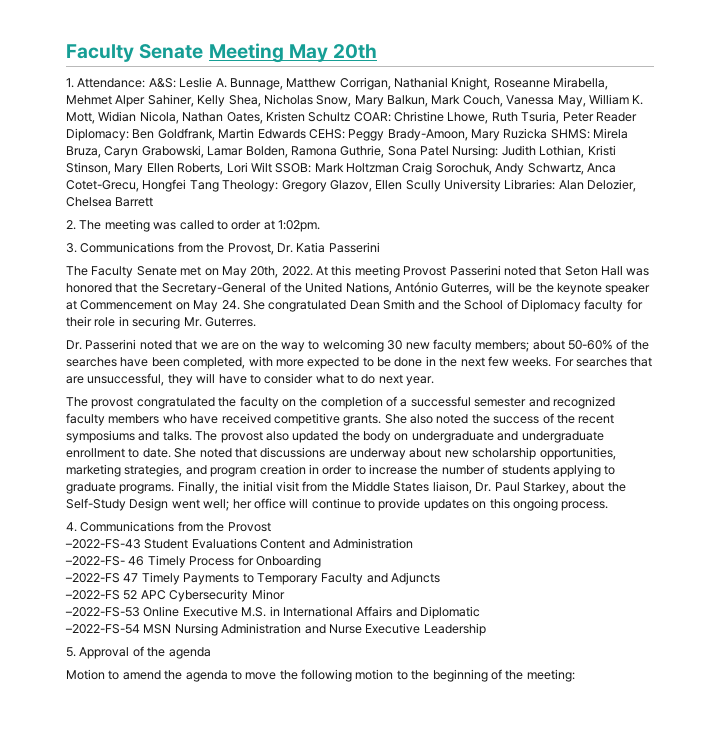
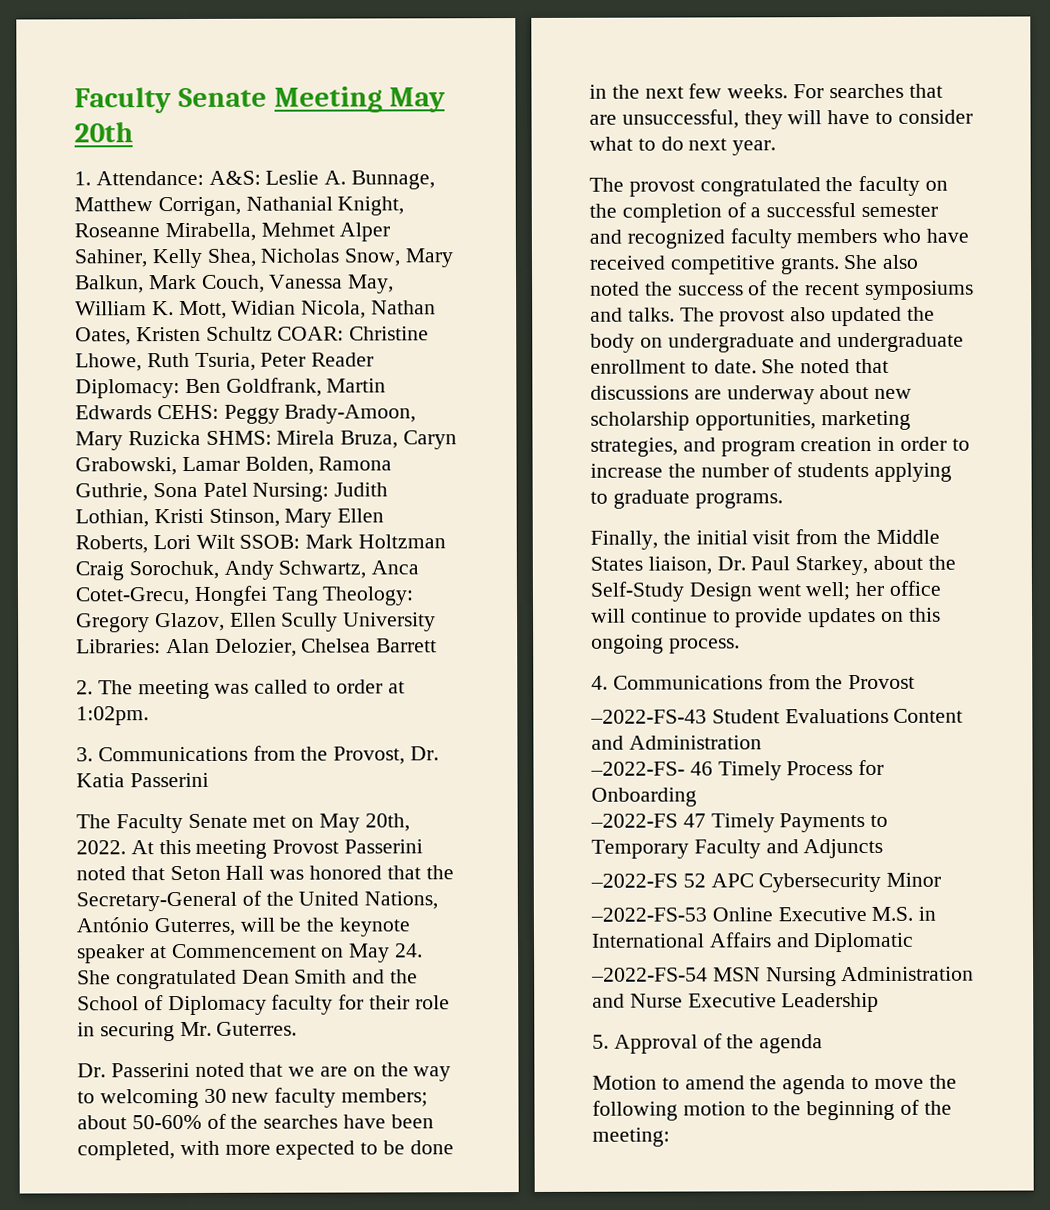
(175, 489) none -> (783, 500) //

